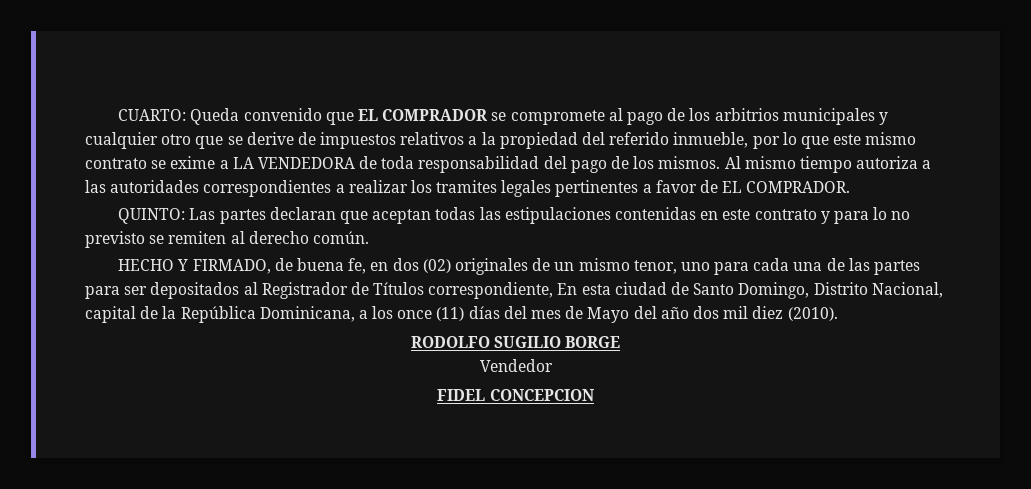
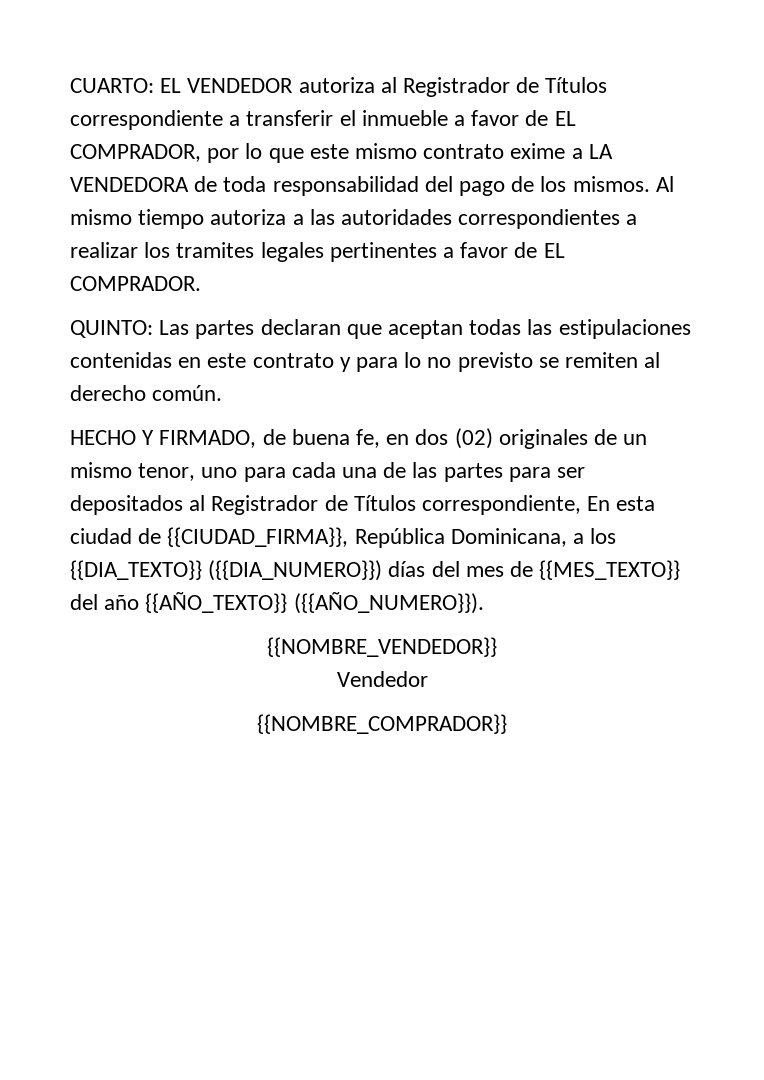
[190,108,888,125] [85,132,749,149] Queda convenido que EL COMPRADOR se compromete al pago de los arbitrios municipales y cualquier otro que se derive de impuestos relativos a la propiedad del referido inmueble, -> [160,77,608,97] [70,110,576,130] [70,144,201,162] EL VENDEDOR autoriza al Registrador de Títulos correspondiente a transferir el inmueble a favor de EL COMPRADOR,
[151,160,167,169] se -> (505, 151) none
[693,282,943,299] [85,306,177,323] Santo Domingo, Distrito Nacional, capital de la -> [167,527,349,547] {{CIUDAD_FIRMA}},
[397,307,465,321] once (11) -> [70,560,383,581] {{DIA_TEXTO}} ({{DIA_NUMERO}})
[587,307,630,323] Mayo -> [539,560,681,580] {{MES_TEXTO}}
[692,306,838,321] [410,336,621,348] dos mil diez (2010). // RODOLFO SUGILIO BORGE -> [145,592,484,614] [267,637,497,657] {{AÑO_TEXTO}} ({{AÑO_NUMERO}}). // {{NOMBRE_VENDEDOR}}
[437,389,594,401] FIDEL CONCEPCION -> [257,714,507,734] {{NOMBRE_COMPRADOR}}

